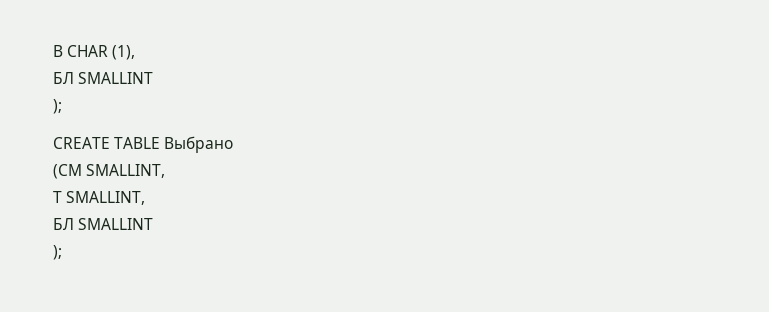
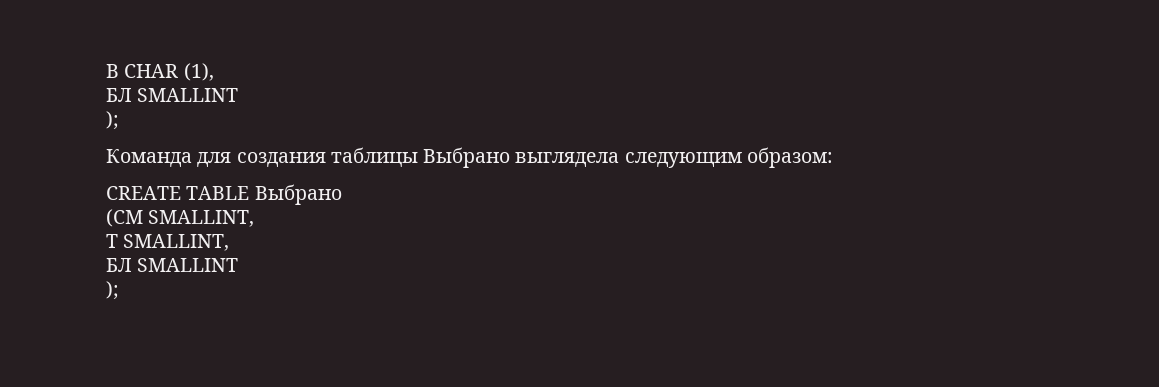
(62, 106) none -> [106,147,833,168] // Команда для создания таблицы Выбрано выглядела следующим образом:

